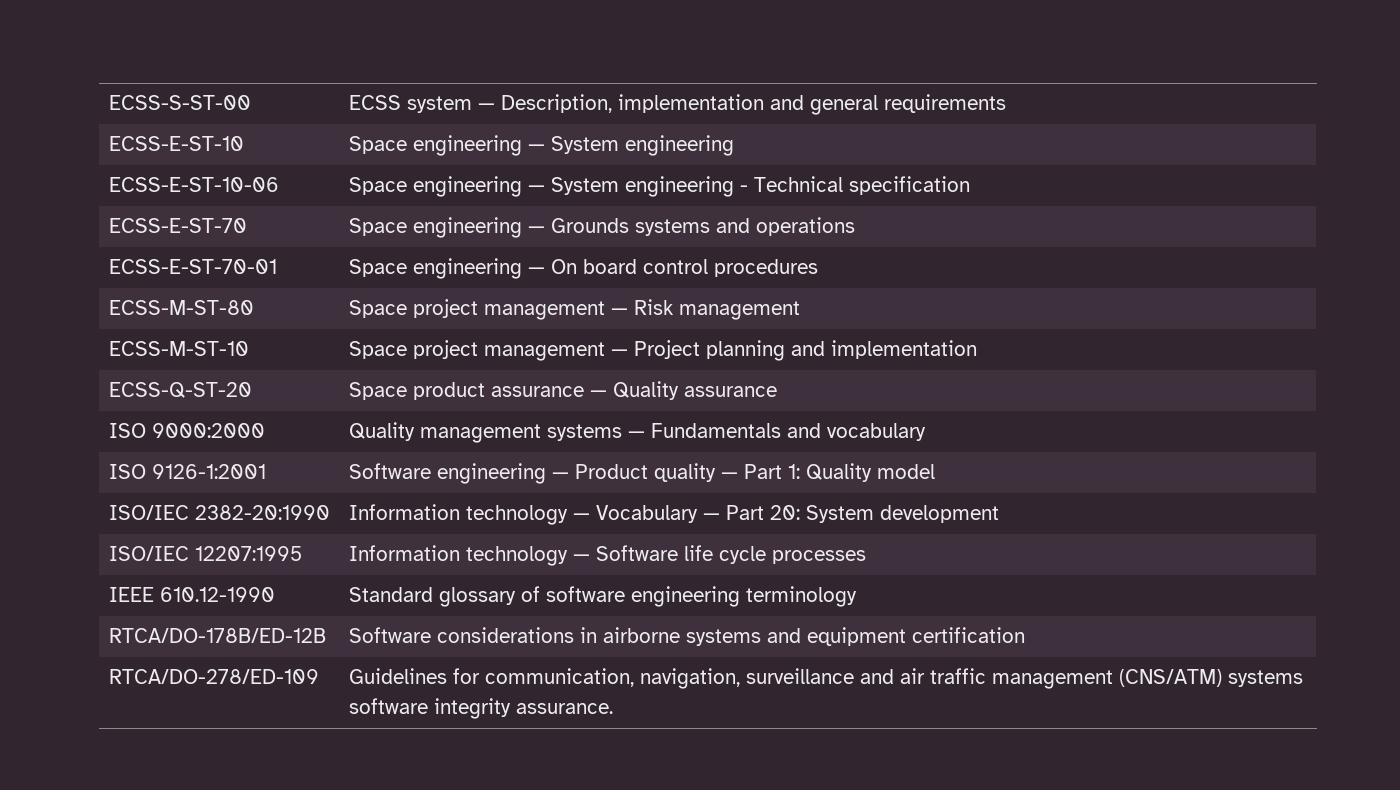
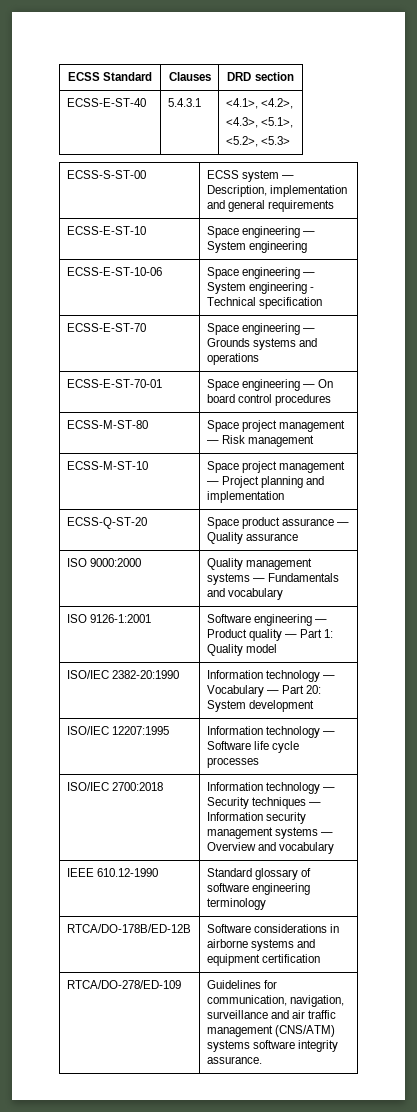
(108, 102) none -> [67,72,153,81] [168,72,211,81] [227,72,294,81] [66,98,146,107] [167,98,201,107] [225,98,293,109] [225,117,293,128] [225,136,290,147] ECSS Standard | Clauses | DRD section // ECSS-E-ST-40 | 5.4.3.1 | <4.1>, <4.2>, // <4.3>, <5.1>, // <5.2>, <5.3> //
(866, 557) none -> [66,782,163,791] [206,782,335,794] [206,797,321,809] [206,812,306,824] [206,827,333,839] [206,842,334,854] // ISO/IEC 2700:2018 | Information technology — Security techniques — Information security management systems — Overview and vocabulary

